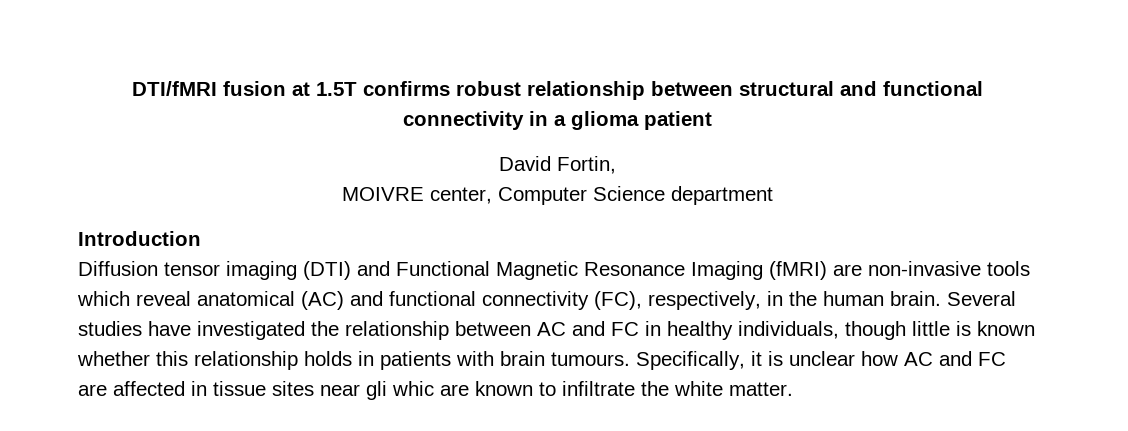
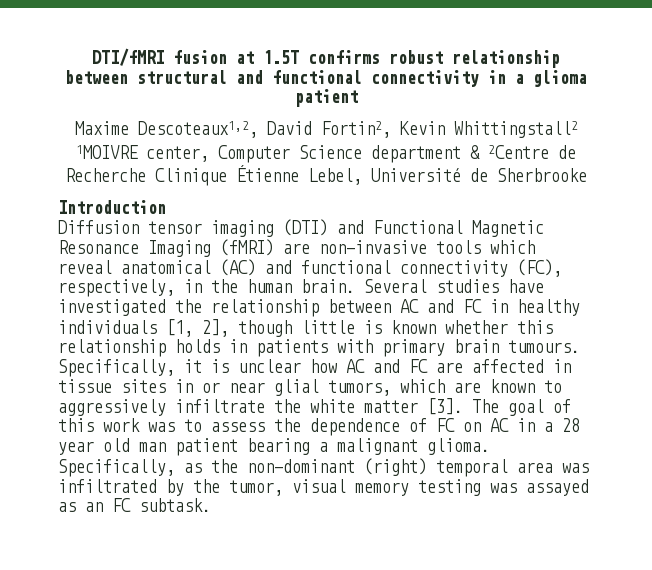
[498,156,616,174] [341,186,773,205] David Fortin, // MOIVRE center, Computer Science department -> [74,121,578,138] [76,145,576,163] [65,165,587,186] Maxime Descoteaux1,2, David Fortin2, Kevin Whittingstall2 // 1MOIVRE center, Computer Science department & 2Centre de Recherche Clinique Étienne Lebel, Université de Sherbrooke
[738,321,839,339] individuals, -> [58,319,229,337] individuals [1, 2],
(494, 358) none -> [382,339,445,357] primary
[320,381,434,400] near gli whic -> [175,379,445,396] in or near glial tumors, which
(556, 389) none -> [58,399,166,416] aggressively
[729,382,793,396] matter. -> [364,398,571,416] [58,418,580,436] [58,438,490,456] [58,458,589,477] [58,479,589,496] [58,498,211,512] matter [3]. The goal of this work was to assess the dependence of FC on AC in a 28 year old man patient bearing a malignant glioma. Specifically, as the non-dominant (right) temporal area was infiltrated by the tumor, visual memory testing was assayed as an FC subtask.

